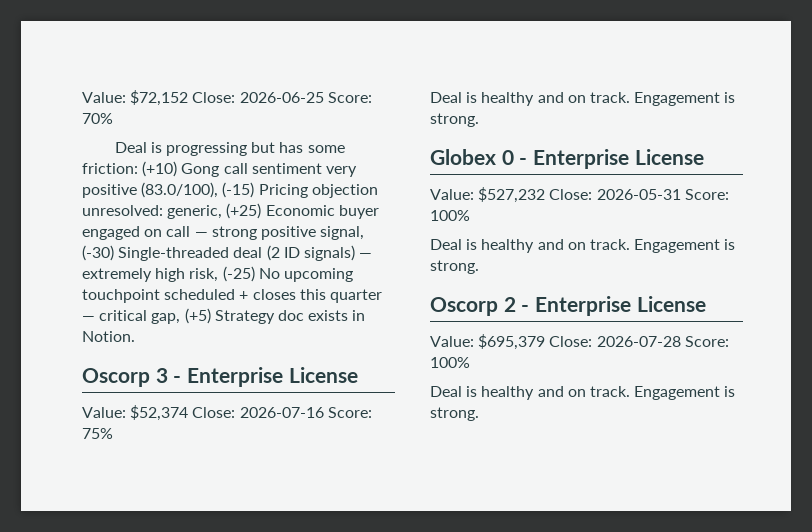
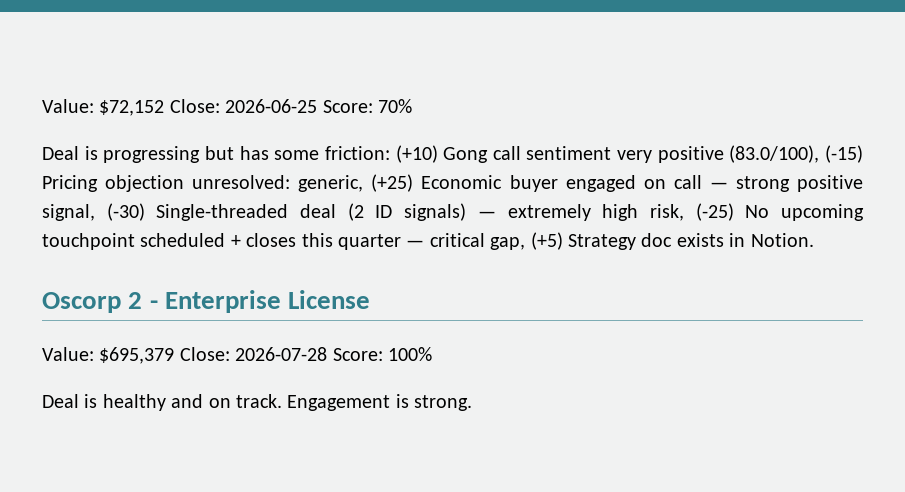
[82,367,358,387] [82,405,372,421] [82,428,113,439] [430,92,736,106] [430,113,479,127] [430,149,704,169] [430,187,729,203] [430,210,470,221] [430,239,736,253] [430,260,479,274] // Oscorp 3 - Enterprise License // Value: $52,374 Close: 2026-07-16 Score: 75% // Deal is healthy and on track. Engagement is strong. // Globex 0 - Enterprise License // Value: $527,232 Close: 2026-05-31 Score: 100% // Deal is healthy and on track. Engagement is strong. -> (814, 240) none

